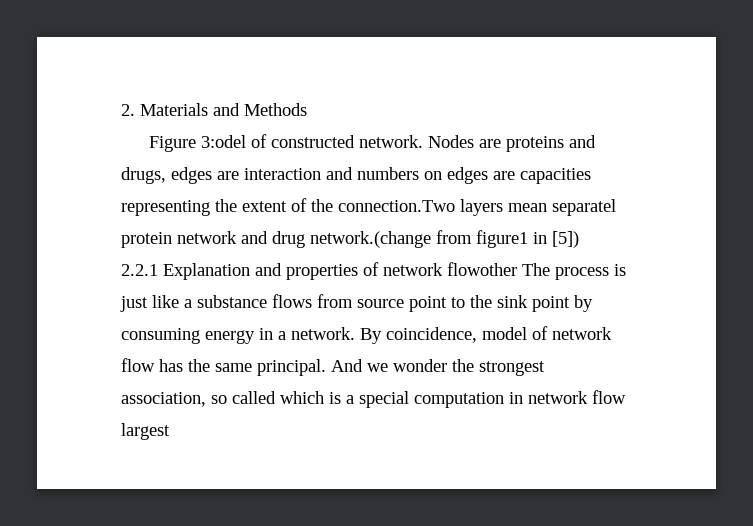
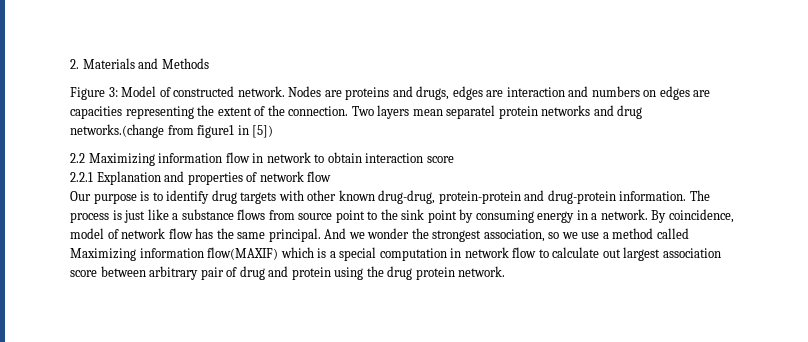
[200,135,246,148] 3:odel -> [108,86,157,97] 3: Model
[338,200,455,212] connection.Two -> [288,106,374,116] connection. Two
[177,231,237,244] network -> [541,105,591,116] networks
[310,231,431,248] network.(change -> [70,124,164,138] networks.(change
(579, 239) none -> [70,152,454,166] // 2.2 Maximizing information flow in network to obtain interaction score
[447,262,517,276] flowother -> [307,171,332,182] [70,190,687,204] flow // Our purpose is to identify drug targets with other known drug-drug, protein-protein and drug-protein information.
[232,391,276,404] called -> [561,228,689,239] [70,247,279,261] we use a method called Maximizing information flow(MAXIF)
[121,423,170,440] largest -> [538,247,721,261] [70,266,506,280] to calculate out largest association score between arbitrary pair of drug and protein using the drug protein network.

